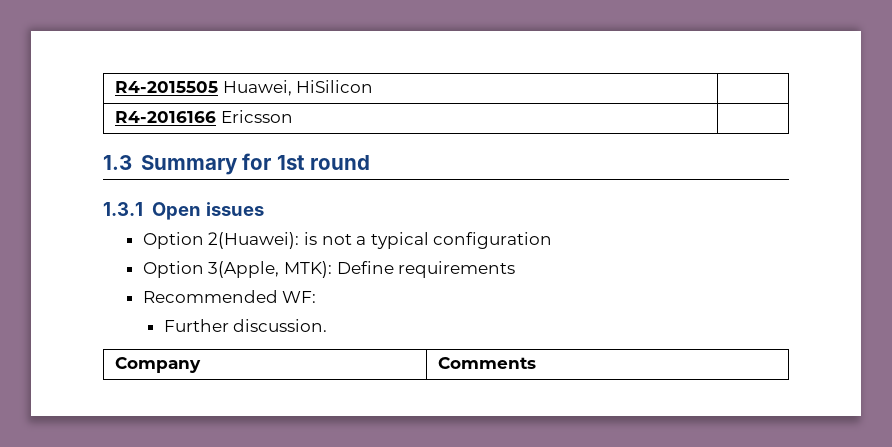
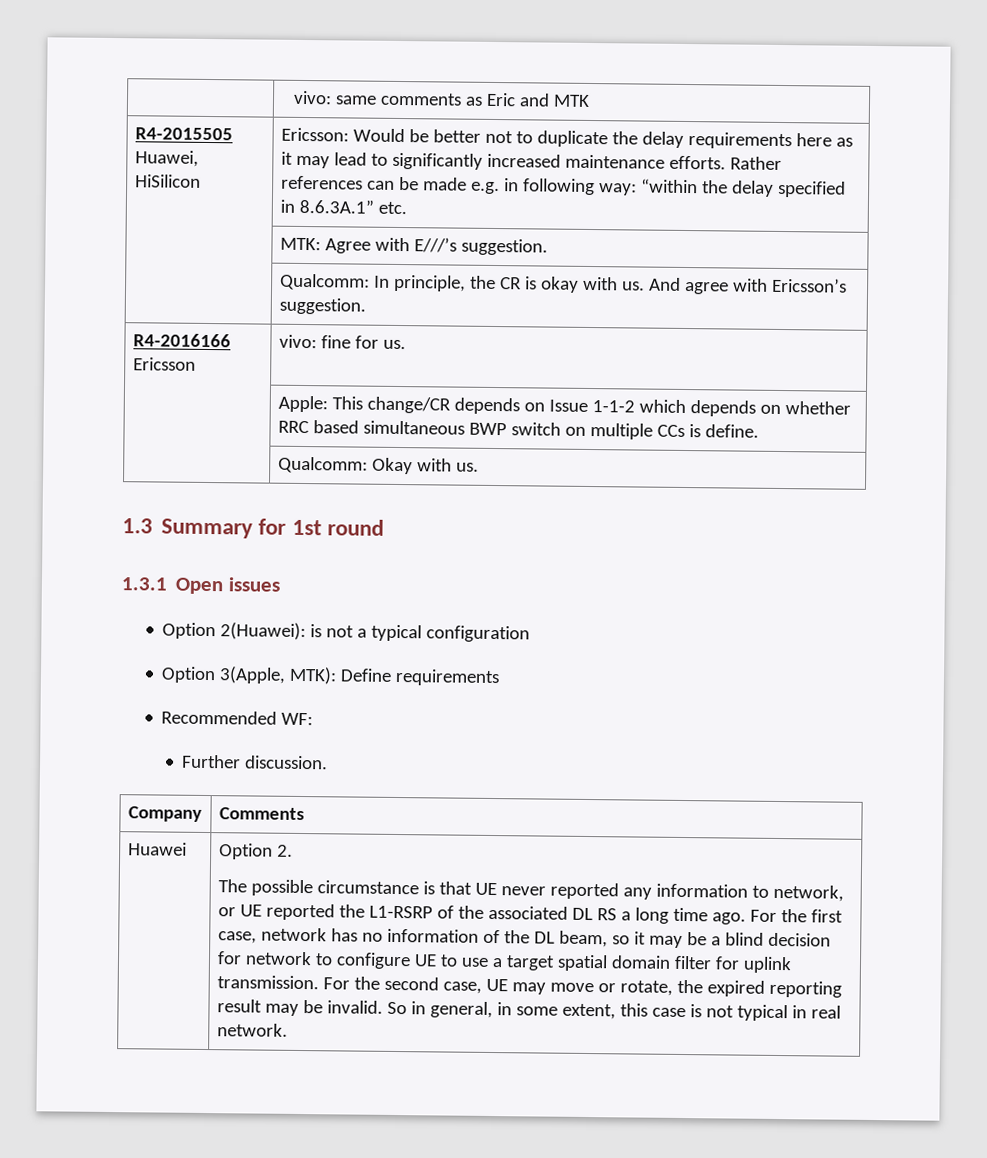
[115,80,374,96] [115,110,293,123] R4-2015505 Huawei, HiSilicon | // R4-2016166 Ericsson | -> [293,90,591,107] [134,127,233,141] [134,150,199,167] [134,174,201,188] [280,127,853,150] [280,151,782,170] [280,175,846,198] [279,198,407,215] [279,237,548,256] [279,273,847,295] [278,297,366,315] [132,333,231,348] [132,357,196,371] [278,334,406,350] [277,395,851,417] [277,420,759,440] [277,456,479,475] | vivo: same comments as Eric and MTK // R4-2015505 Huawei, HiSilicon | Ericsson: Would be better not to duplicate the delay requirements here as it may lead to significantly increased maintenance efforts. Rather references can be made e.g. in following way: “within the delay specified in 8.6.3A.1” etc. // | MTK: Agree with E///’s suggestion. // | Qualcomm: In principle, the CR is okay with us. And agree with Ericsson’s suggestion. // R4-2016166 Ericsson | vivo: fine for us. // | Apple: This change/CR depends on Issue 1-1-2 which depends on whether RRC based simultaneous BWP switch on multiple CCs is define. // | Qualcomm: Okay with us.
(537, 363) none -> [127,842,187,856] [218,843,293,860] [217,879,844,902] [217,903,843,925] [217,927,831,948] [216,951,792,974] [216,975,842,998] [216,999,841,1022] [216,1023,288,1037] // Huawei | Option 2. // The possible circumstance is that UE never reported any information to network, or UE reported the L1-RSRP of the associated DL RS a long time ago. For the first case, network has no information of the DL beam, so it may be a blind decision for network to configure UE to use a target spatial domain filter for uplink transmission. For the second case, UE may move or rotate, the expired reporting result may be invalid. So in general, in some extent, this case is not typical in real network.

